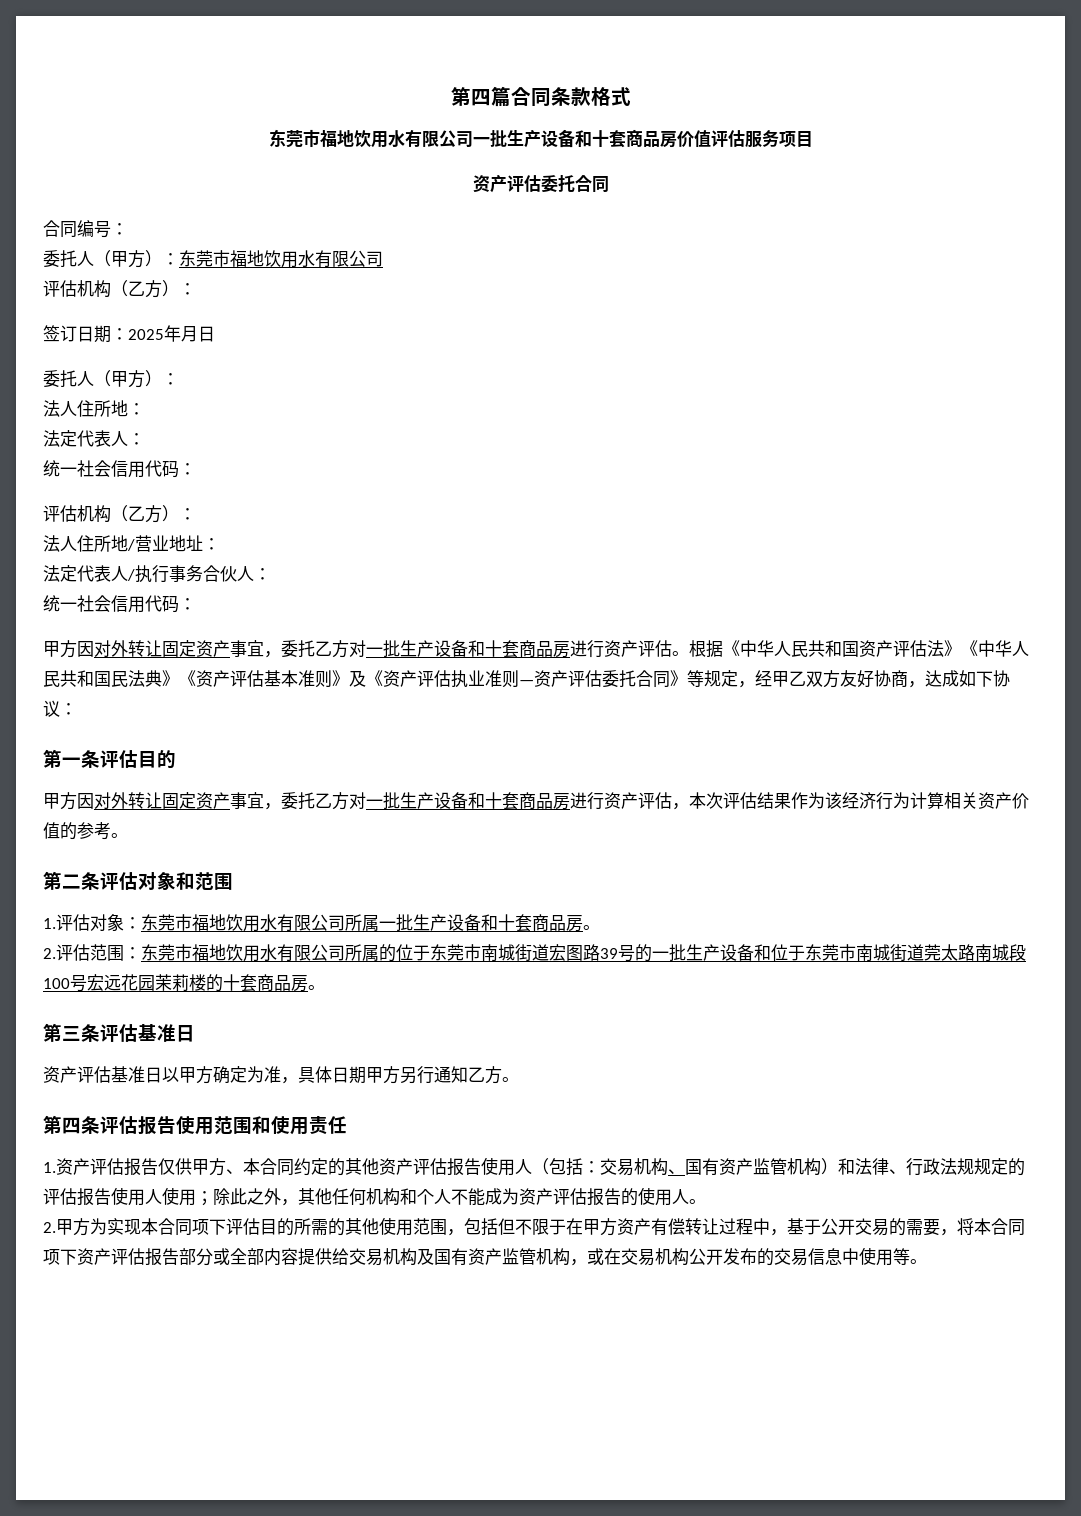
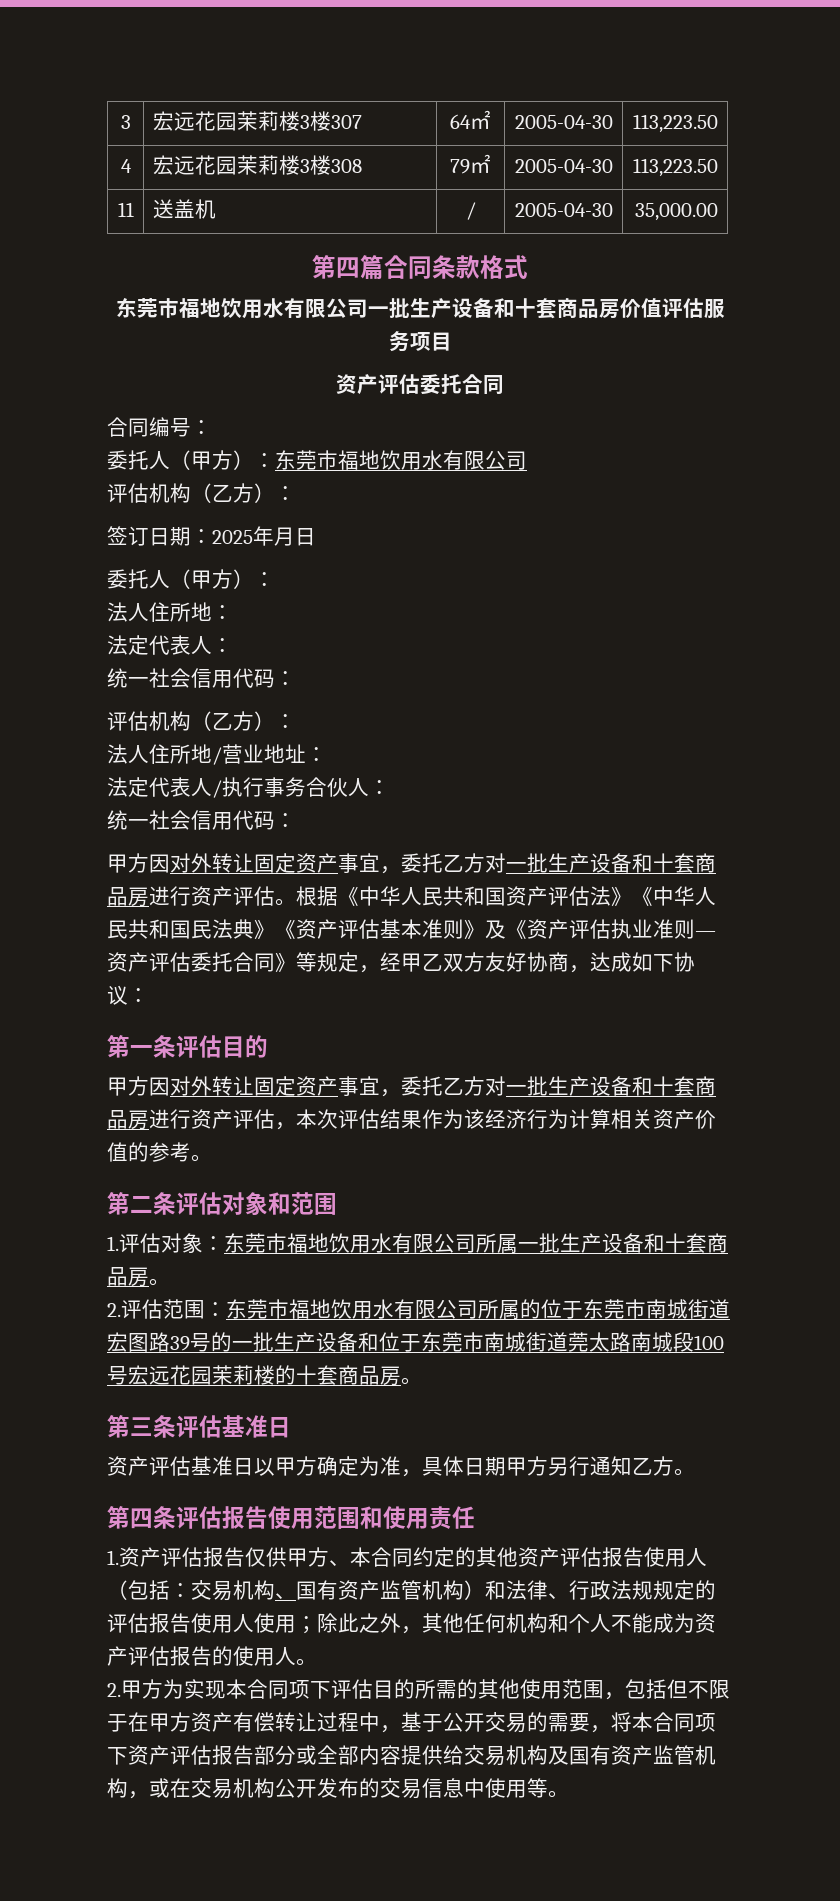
(450, 96) none -> [120,115,131,129] [152,111,362,131] [450,110,491,129] [514,115,613,129] [633,114,719,133] [120,159,132,173] [152,155,362,175] [450,154,491,174] [514,159,613,173] [633,158,719,177] [117,202,134,217] [152,199,216,219] [465,202,476,220] [514,203,613,217] [635,203,719,221] 3 | 宏远花园茉莉楼3楼307 | 64㎡ | 2005-04-30 | 113,223.50 // 4 | 宏远花园茉莉楼3楼308 | 79㎡ | 2005-04-30 | 113,223.50 // 11 | 送盖机 | / | 2005-04-30 | 35,000.00 //

